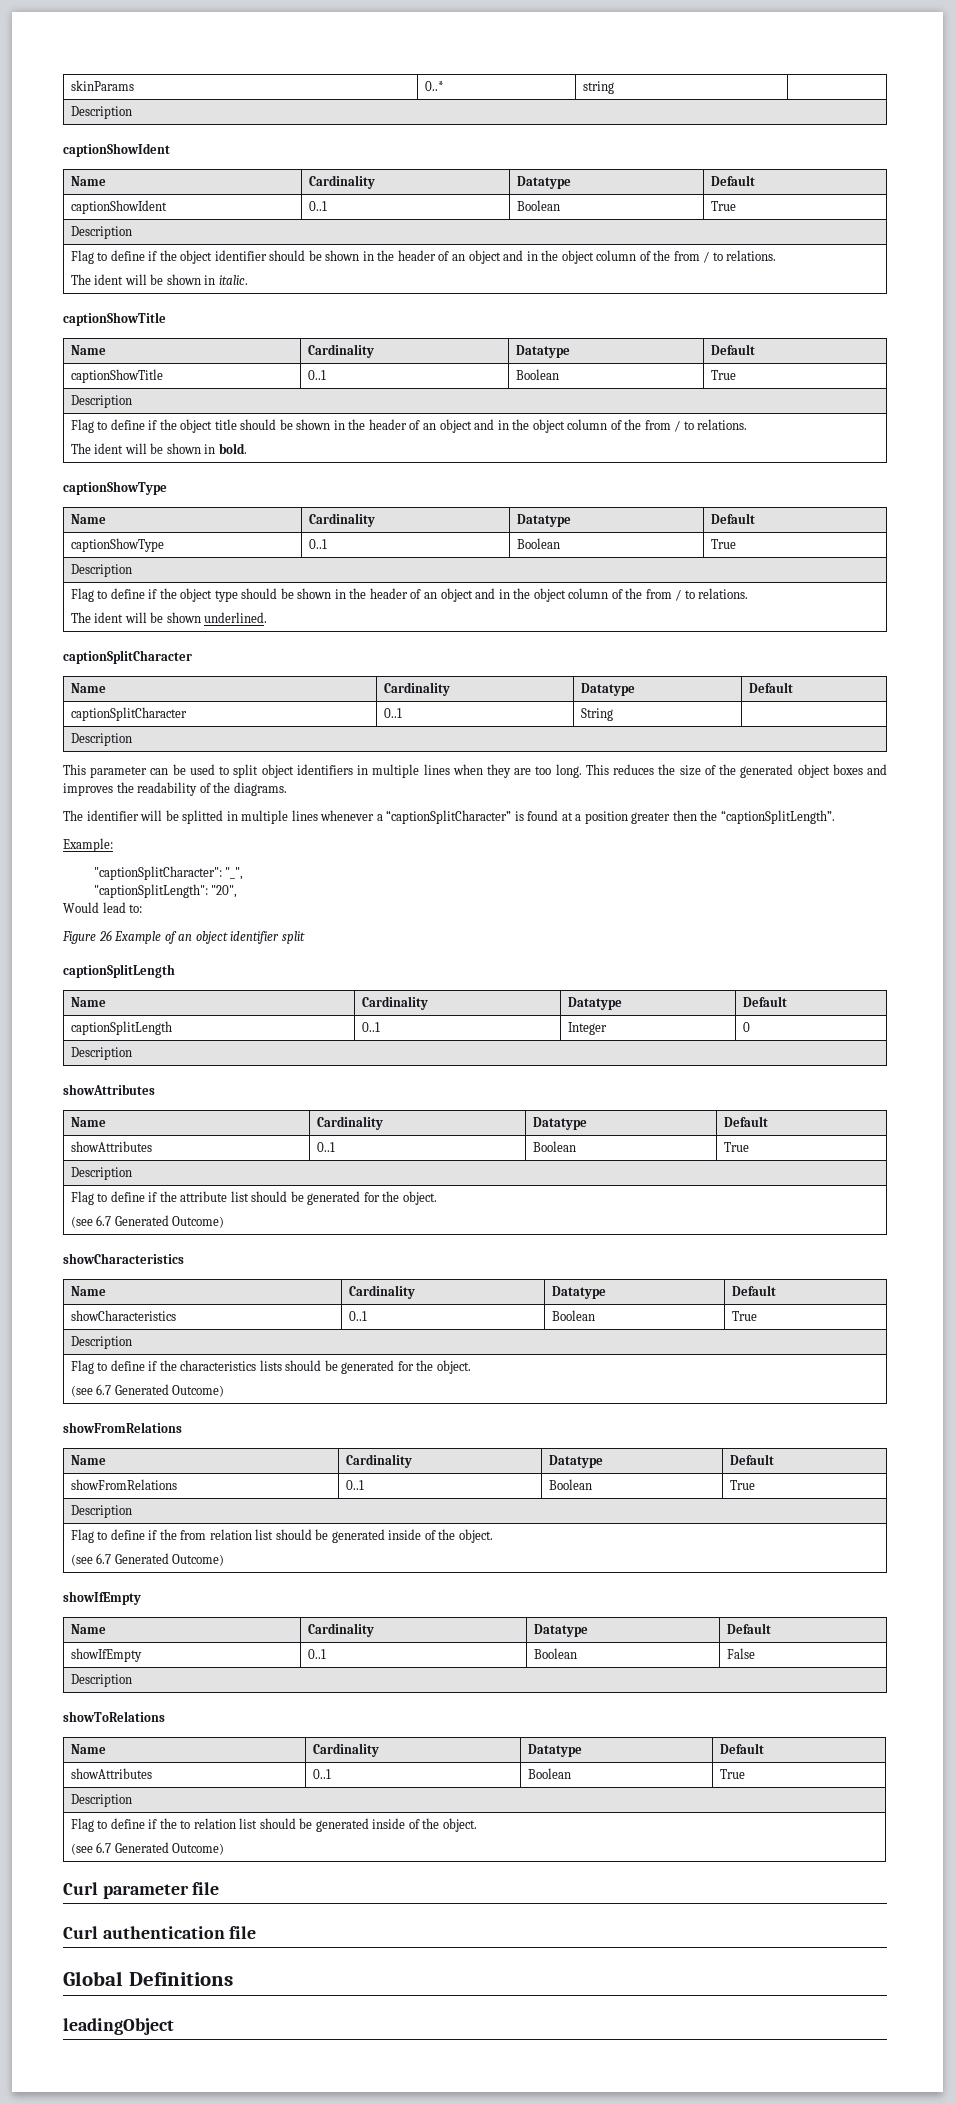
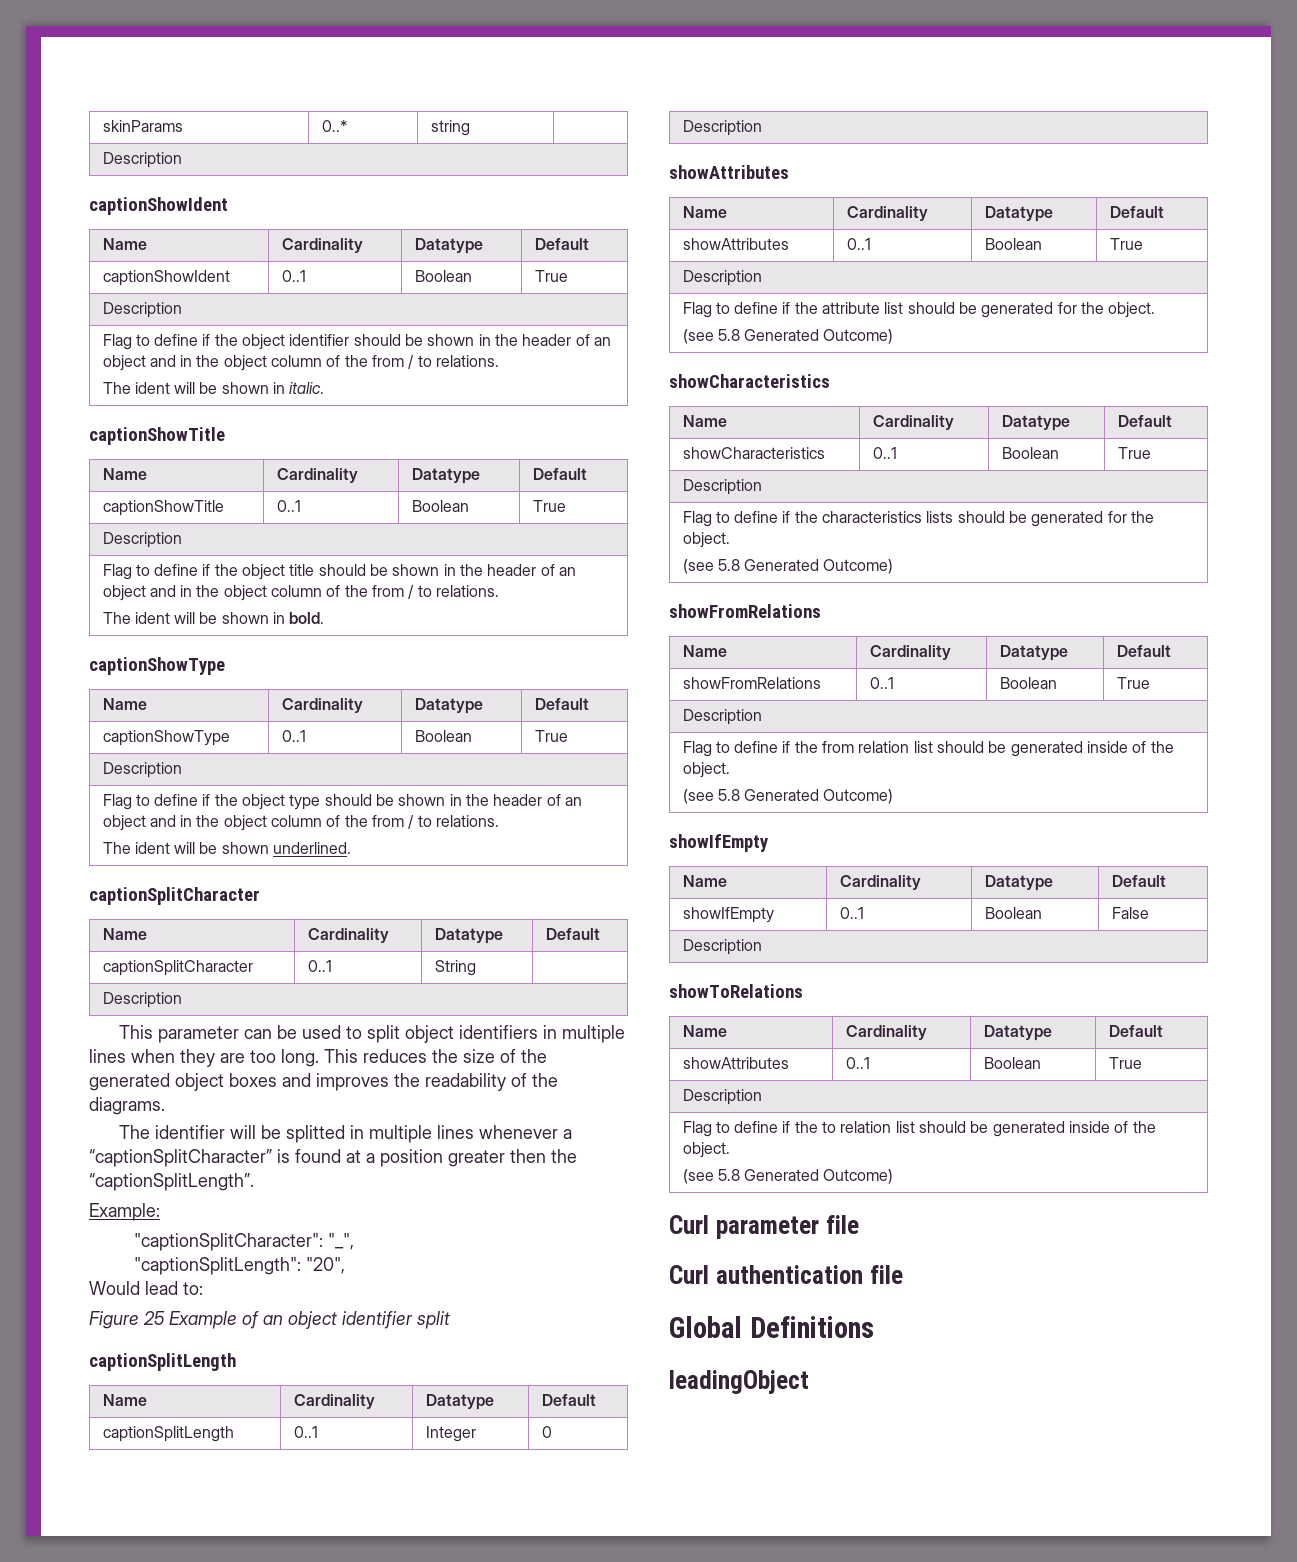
[98,930,112,941] 26 -> [143,1311,165,1325] 25
[96,1215,112,1226] 6.7 -> [717,329,740,341] 5.8
[96,1384,112,1395] 6.7 -> [717,559,740,571] 5.8
[96,1553,112,1564] 6.7 -> [717,789,740,801] 5.8
[96,1842,112,1853] 6.7 -> [717,1169,740,1181] 5.8

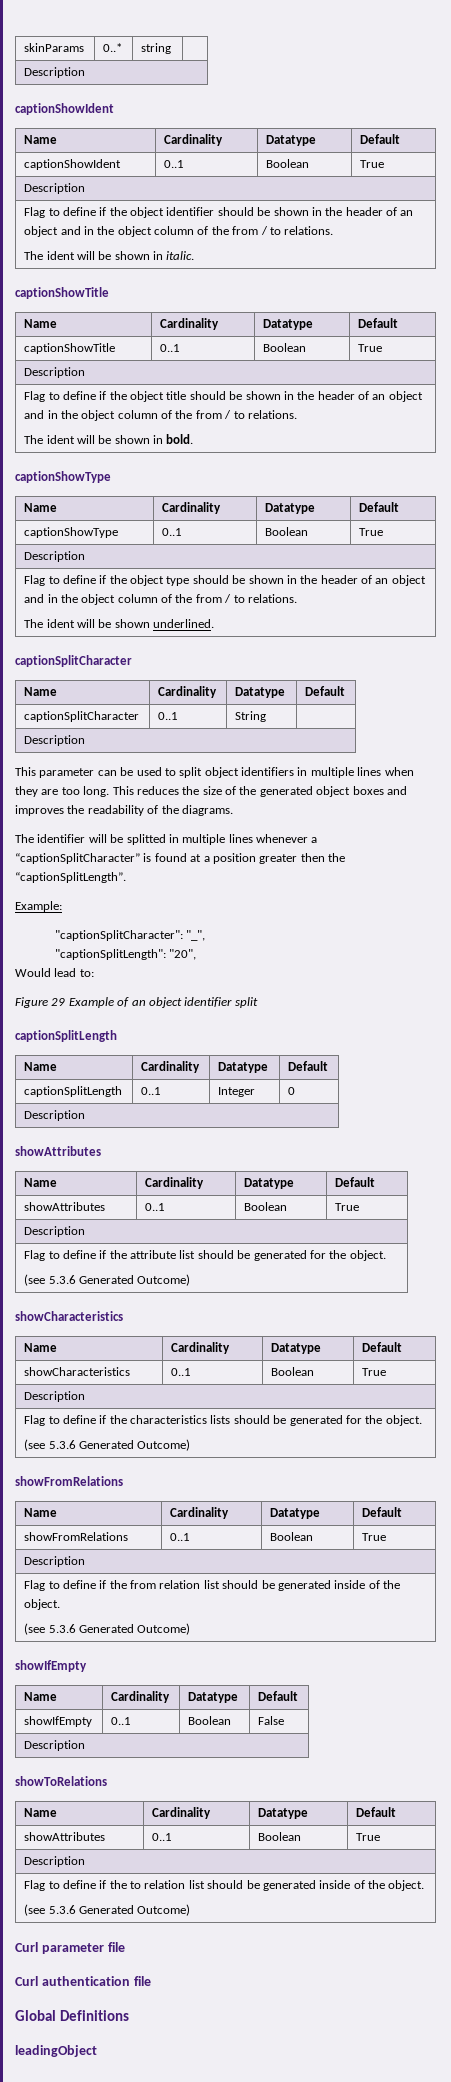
[143,1311,165,1325] 25 -> [51,998,66,1006] 29
[717,329,740,341] 5.8 -> [48,1275,76,1284] 5.3.6
[717,559,740,571] 5.8 -> [48,1440,76,1449] 5.3.6
[717,789,740,801] 5.8 -> [48,1624,76,1633] 5.3.6
[717,1169,740,1181] 5.8 -> [48,1905,76,1914] 5.3.6

